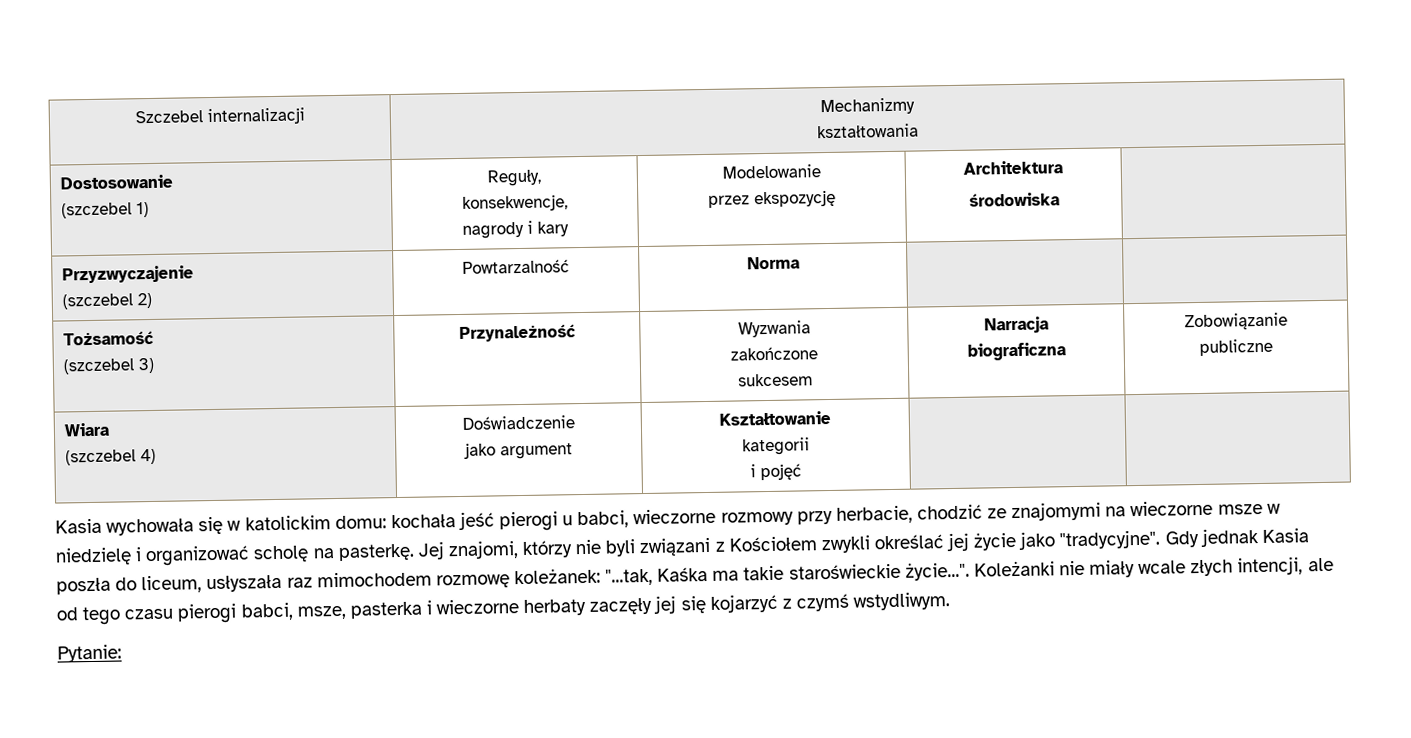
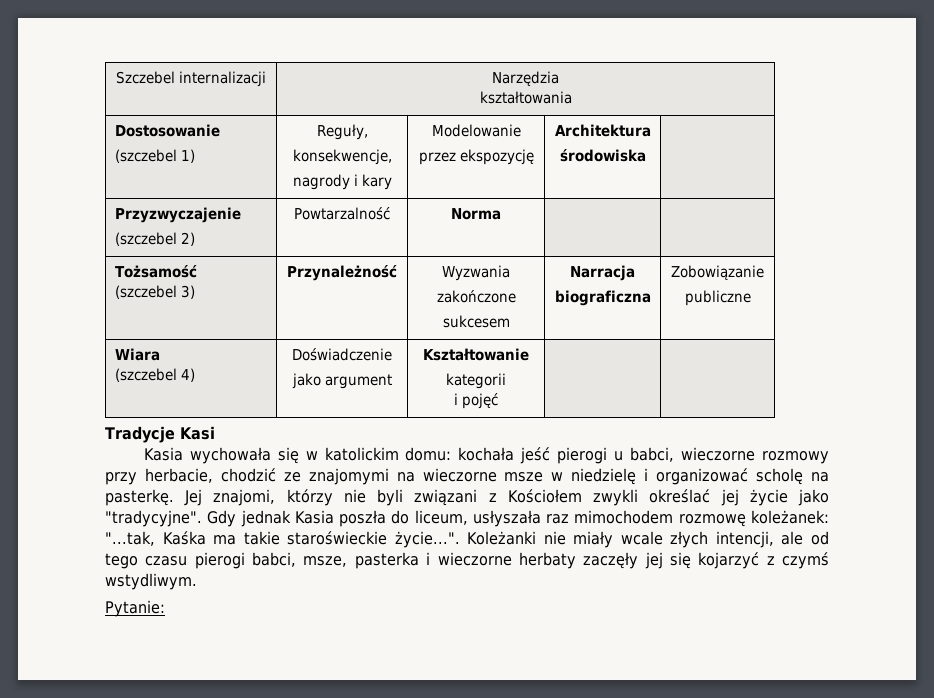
[820,97,915,116] Mechanizmy -> [492,71,559,86] Narzędzia
(802, 472) none -> [105,426,215,443] // Tradycje Kasi

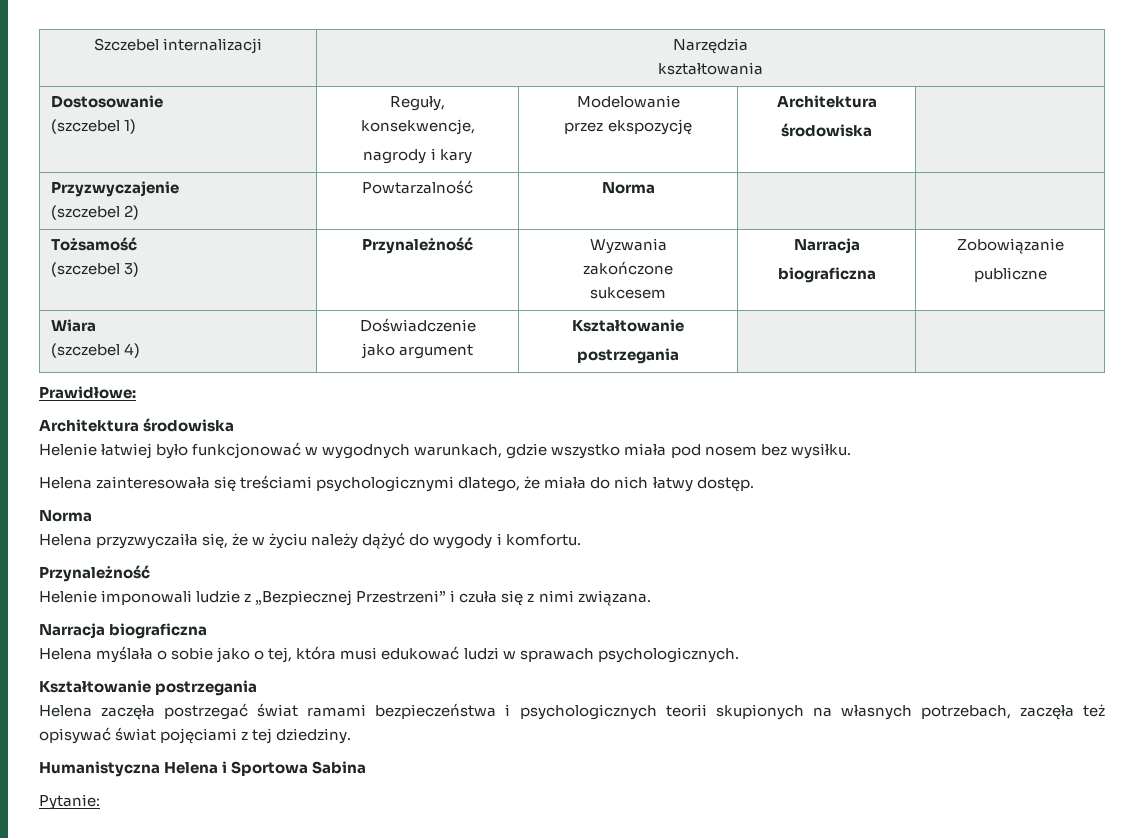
[446,373,506,389] [454,393,498,409] [105,426,215,443] [143,447,830,464] [105,468,829,485] [105,489,829,506] [105,510,829,527] [105,531,829,548] [105,552,830,569] [105,573,197,590] kategorii // i pojęć | | // Tradycje Kasi // Kasia wychowała się w katolickim domu: kochała jeść pierogi u babci, wieczorne rozmowy przy herbacie, chodzić ze znajomymi na wieczorne msze w niedzielę i organizować scholę na pasterkę. Jej znajomi, którzy nie byli związani z Kościołem zwykli określać jej życie jako "tradycyjne". Gdy jednak Kasia poszła do liceum, usłyszała raz mimochodem rozmowę koleżanek: "...tak, Kaśka ma takie staroświeckie życie...". Koleżanki nie miały wcale złych intencji, ale od tego czasu pierogi babci, msze, pasterka i wieczorne herbaty zaczęły jej się kojarzyć z czymś wstydliwym. -> [577,348,679,364] [39,386,136,399] [39,418,235,432] [39,442,851,459] [39,475,754,492] [39,510,92,522] [39,532,581,549] [39,565,150,582] [39,590,651,606] [39,623,208,639] [39,646,739,663] [39,680,258,696] [39,703,1105,720] [39,727,352,744] [39,761,367,777] postrzegania | | // Prawidłowe: // Architektura środowiska // Helenie łatwiej było funkcjonować w wygodnych warunkach, gdzie wszystko miała pod nosem bez wysiłku. // Helena zainteresowała się treściami psychologicznymi dlatego, że miała do nich łatwy dostęp. // Norma // Helena przyzwyczaiła się, że w życiu należy dążyć do wygody i komfortu. // Przynależność // Helenie imponowali ludzie z „Bezpiecznej Przestrzeni” i czuła się z nimi związana. // Narracja biograficzna // Helena myślała o sobie jako o tej, która musi edukować ludzi w sprawach psychologicznych. // Kształtowanie postrzegania // Helena zaczęła postrzegać świat ramami bezpieczeństwa i psychologicznych teorii skupionych na własnych potrzebach, zaczęła też opisywać świat pojęciami z tej dziedziny. // Humanistyczna Helena i Sportowa Sabina

